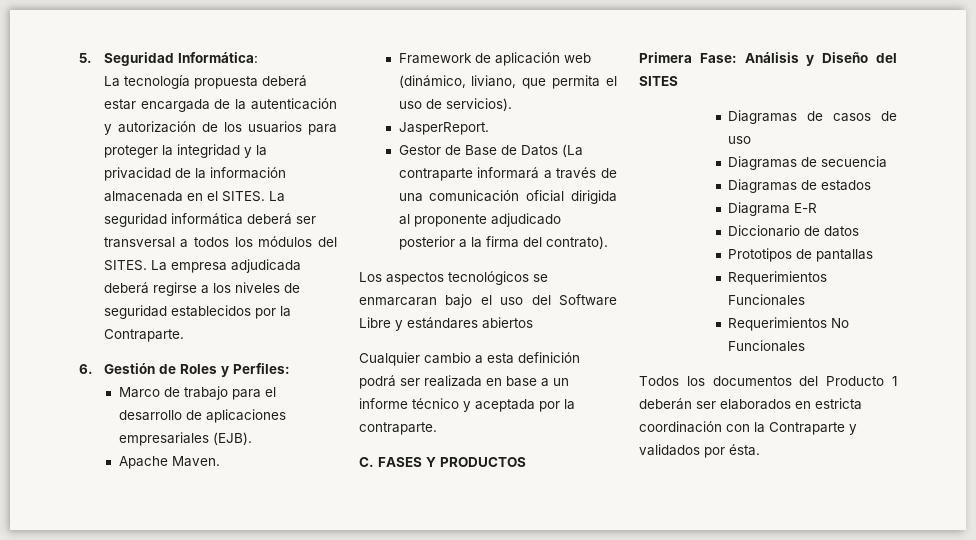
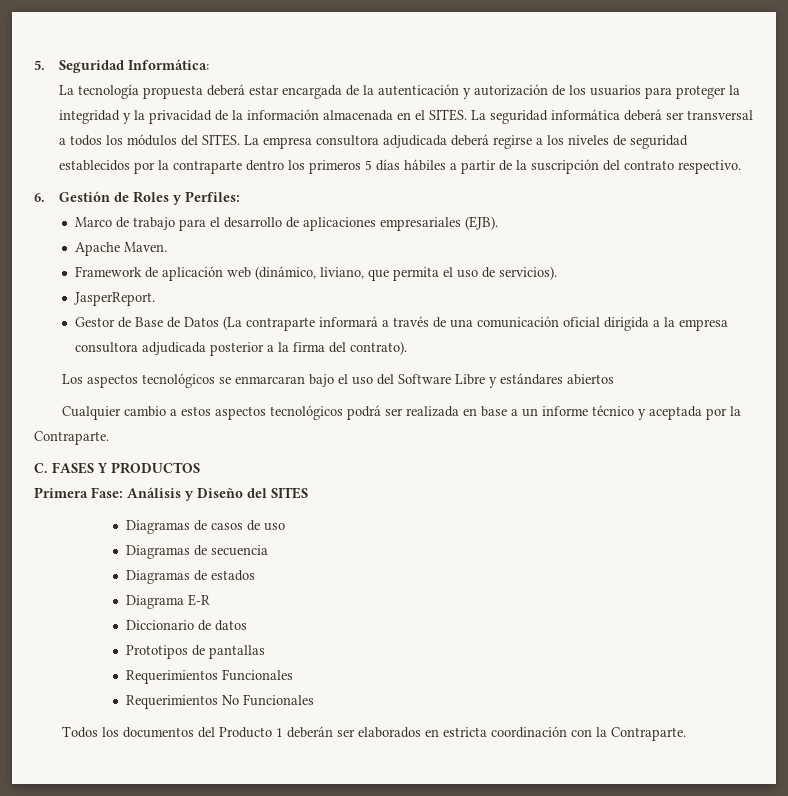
(227, 267) none -> [316,135,380,146] consultora
[103,329,184,342] Contraparte. -> [173,159,742,174] contraparte dentro los primeros 5 días hábiles a partir de la suscripción del contrato respectivo.
[398,213,561,227] al proponente adjudicado -> [653,317,729,331] [75,342,207,355] a la empresa consultora adjudicada
[487,352,580,364] esta definición -> [181,405,344,420] estos aspectos tecnológicos
[359,422,437,435] contraparte. -> [34,431,109,445] Contraparte.
[769,422,857,435] [639,444,760,458] Contraparte y validados por ésta. -> [611,727,687,741] Contraparte.

